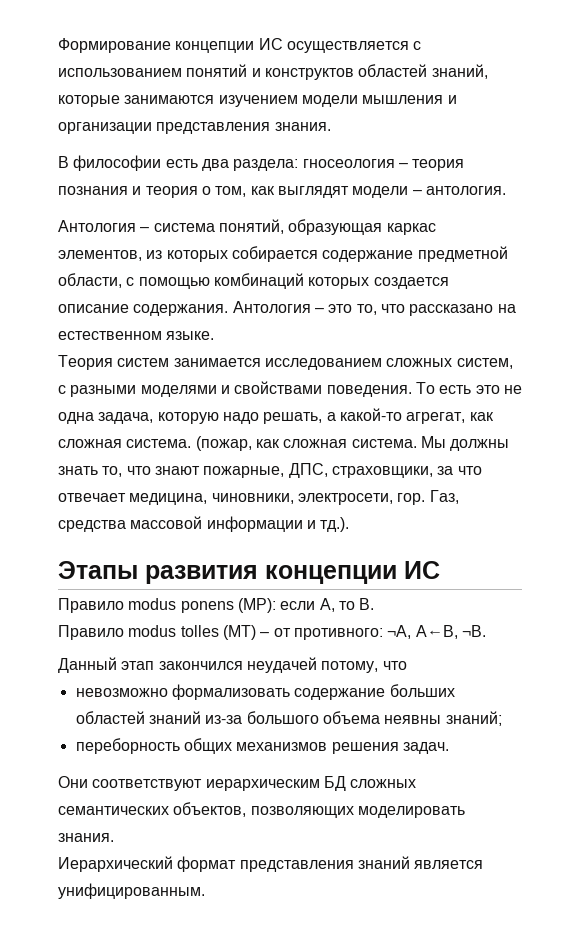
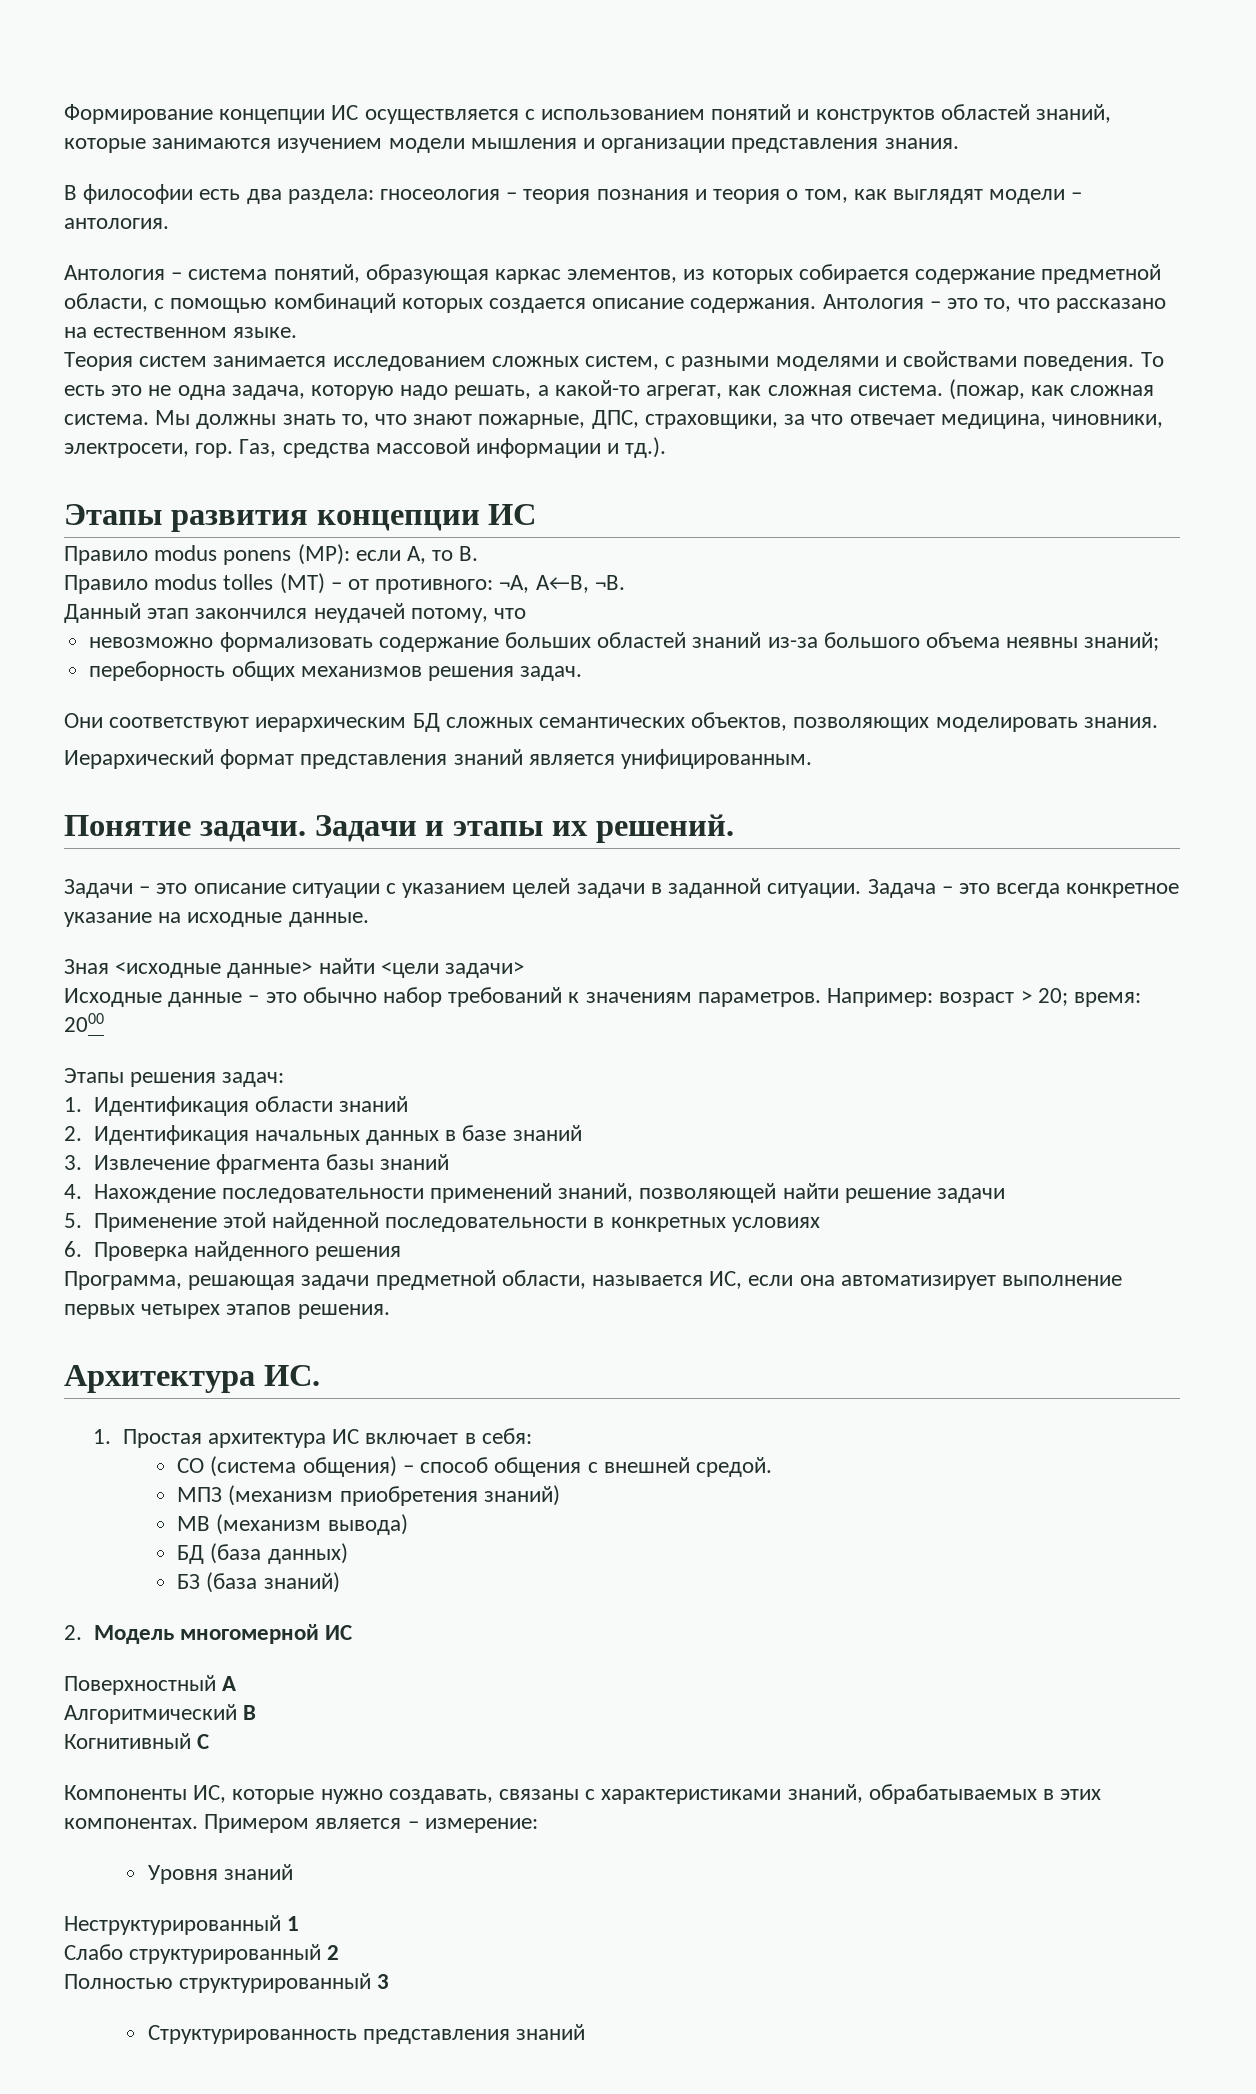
(205, 891) none -> [64,814,734,843] [64,878,1180,898] [64,912,369,927] [64,958,525,978] [64,987,1141,1007] [64,1013,104,1032] [64,1068,285,1087] [64,1096,408,1116] [64,1125,582,1145] [64,1154,450,1174] [64,1183,1005,1203] [64,1212,820,1232] [64,1241,401,1261] [64,1270,1123,1290] [64,1304,390,1319] [64,1365,320,1393] [93,1428,532,1448] [177,1456,772,1477] [177,1485,560,1506] [177,1514,408,1535] [177,1543,348,1564] [177,1572,340,1593] [64,1624,352,1644] [64,1675,237,1695] [64,1704,257,1724] [64,1733,210,1749] [64,1784,1102,1804] [64,1814,538,1833] [147,1864,294,1884] [64,1915,300,1935] [64,1944,340,1964] [64,1973,390,1993] [147,2024,586,2044] // Понятие задачи. Задачи и этапы их решений. // Задачи – это описание ситуации с указанием целей задачи в заданной ситуации. Задача – это всегда конкретное указание на исходные данные. // Зная <исходные данные> найти <цели задачи> // Исходные данные – это обычно набор требований к значениям параметров. Например: возраст > 20; время: 2000 // Этапы решения задач: // 1. Идентификация области знаний // 2. Идентификация начальных данных в базе знаний // 3. Извлечение фрагмента базы знаний // 4. Нахождение последовательности применений знаний, позволяющей найти решение задачи // 5. Применение этой найденной последовательности в конкретных условиях // 6. Проверка найденного решения // Программа, решающая задачи предметной области, называется ИС, если она автоматизирует выполнение первых четырех этапов решения. // Архитектура ИС. // 1. Простая архитектура ИС включает в себя: // СО (система общения) – способ общения с внешней средой. // МПЗ (механизм приобретения знаний) // МВ (механизм вывода) // БД (база данных) // БЗ (база знаний) // 2. Модель многомерной ИС // Поверхностный А // Алгоритмический В // Когнитивный С // Компоненты ИС, которые нужно создавать, связаны с характеристиками знаний, обрабатываемых в этих компонентах. Примером является – измерение: // Уровня знаний // Неструктурированный 1 // Слабо структурированный 2 // Полностью структурированный 3 // Структурированность представления знаний

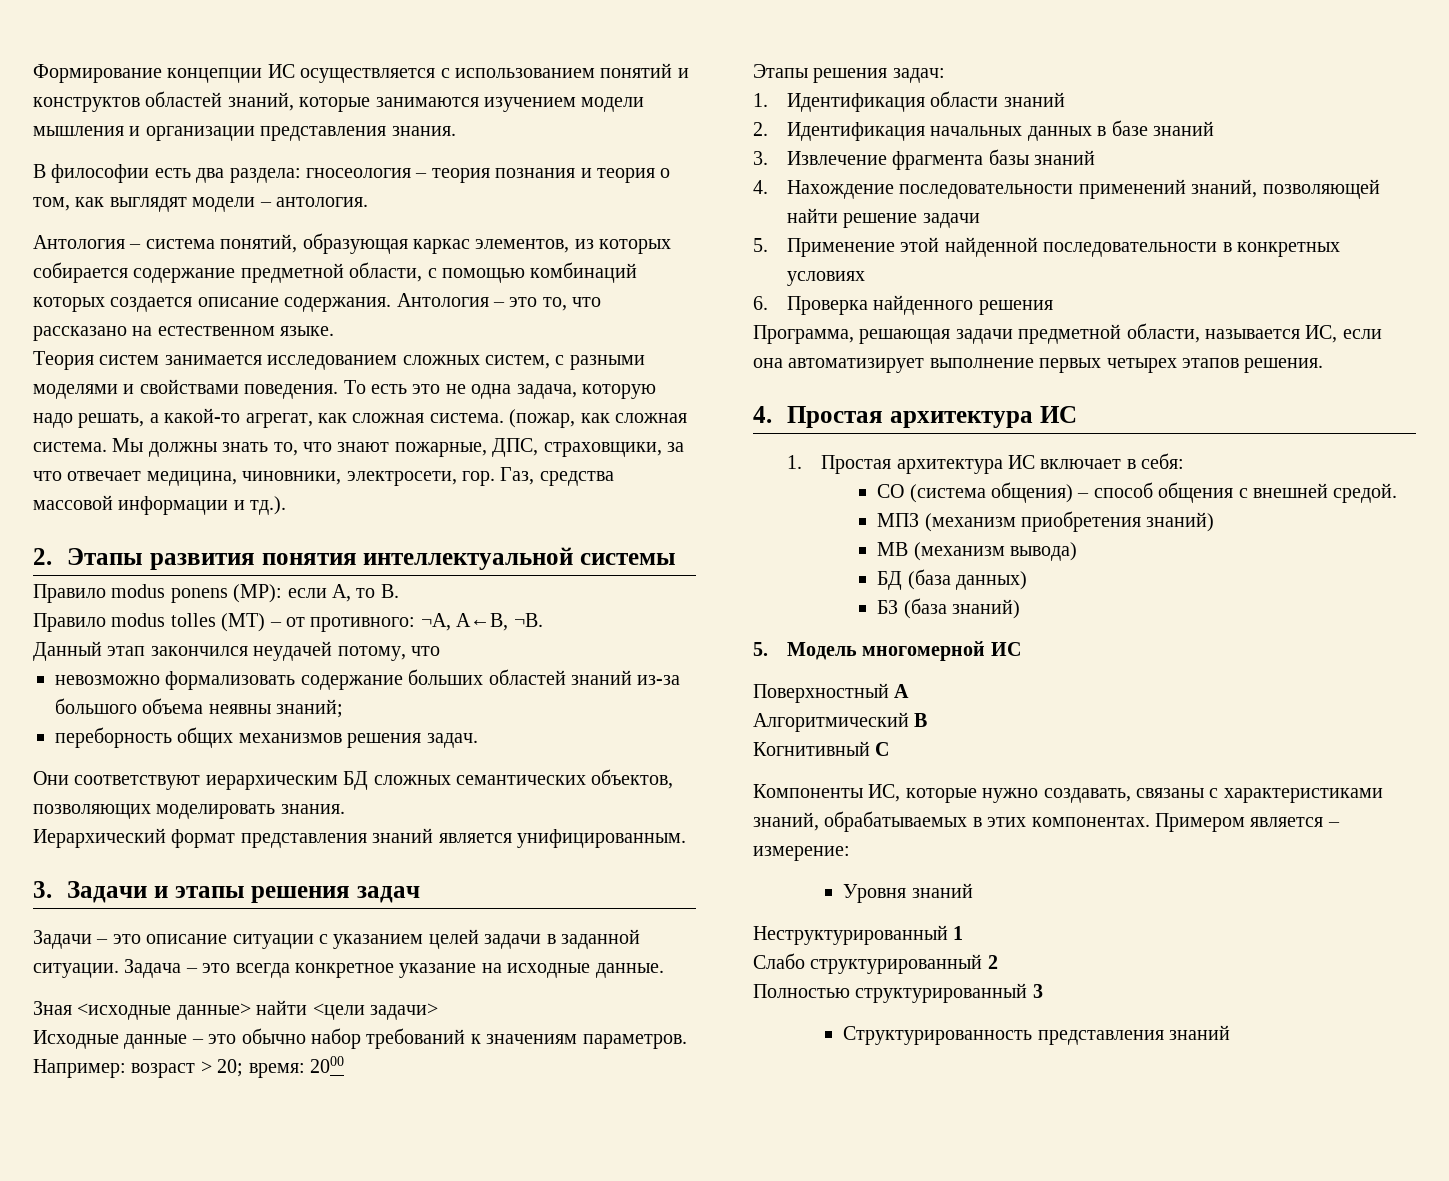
(667, 447) none -> [33,548,52,565] 2.
[316,504,537,531] концепции ИС -> [261,547,677,570] понятия интеллектуальной системы
[64,815,306,842] Понятие задачи. -> [33,881,52,898] 3.
[551,814,734,843] их решений. -> [251,886,421,903] решения задач
[64,1365,320,1393] Архитектура ИС. -> [753,406,1077,428] 4. Простая архитектура ИС
[64,1625,82,1640] 2. -> [753,642,768,656] 5.

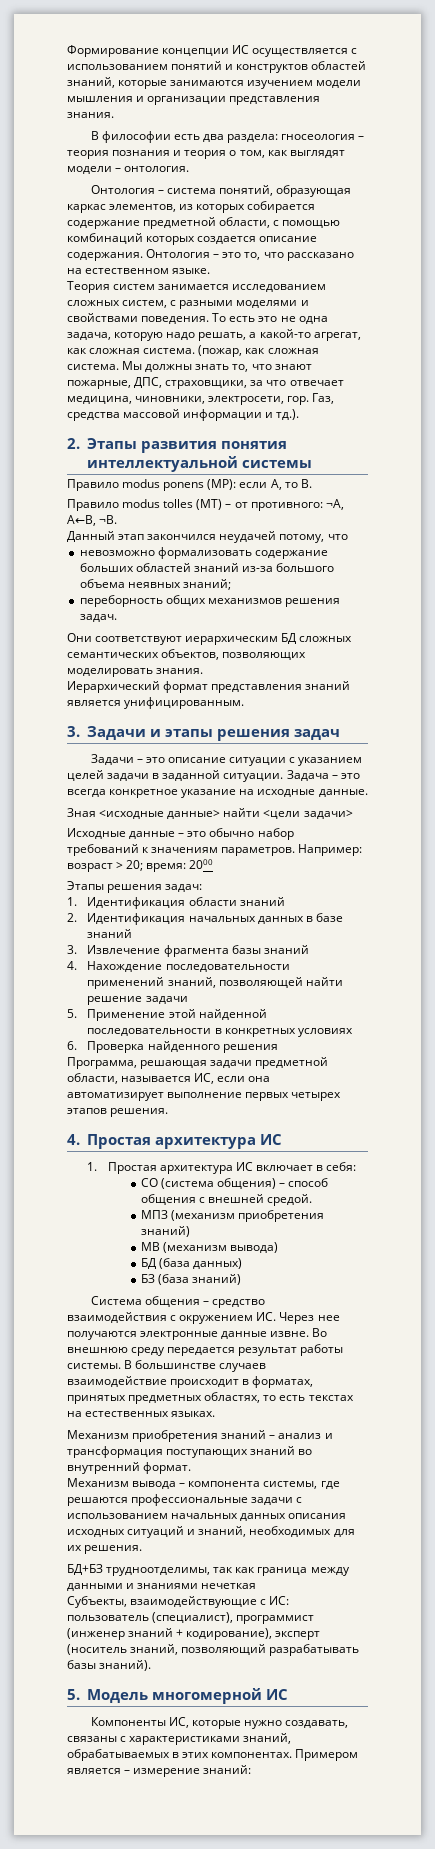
[276,197,368,207] [33,235,125,249] антология. // Антология -> [124,166,190,172] [90,185,155,194] онтология. // Онтология
[396,293,489,307] Антология -> [146,249,211,258] Онтология
[208,704,271,714] неявны -> [127,582,181,588] неявных
[753,641,1021,661] [753,683,910,703] [753,712,928,732] [753,741,890,756] 5. Модель многомерной ИС // Поверхностный А // Алгоритмический В // Когнитивный С -> [90,1296,265,1308] [67,1312,340,1324] [67,1328,328,1340] [67,1344,344,1356] [67,1360,267,1372] [67,1376,314,1388] [67,1392,354,1404] [67,1411,216,1417] [67,1430,333,1442] [67,1446,313,1458] [67,1462,192,1474] [67,1478,340,1489] [67,1494,303,1506] [67,1513,347,1521] [67,1526,355,1538] [67,1545,143,1554] [67,1564,350,1576] [67,1583,257,1591] [67,1596,290,1608] [67,1612,315,1624] [67,1628,321,1640] [67,1644,360,1656] [67,1660,152,1671] [67,1688,289,1704] Система общения – средство взаимодействия с окружением ИС. Через нее получаются электронные данные извне. Во внешнюю среду передается результат работы системы. В большинстве случаев взаимодействие происходит в форматах, принятых предметных областях, то есть текстах на естественных языках. // Механизм приобретения знаний – анализ и трансформация поступающих знаний во внутренний формат. // Механизм вывода – компонента системы, где решаются профессиональные задачи с использованием начальных данных описания исходных ситуаций и знаний, необходимых для их решения. // БД+БЗ трудноотделимы, так как граница между данными и знаниями нечеткая // Субъекты, взаимодействующие с ИС: пользователь (специалист), программист (инженер знаний + кодирование), эксперт (носитель знаний, позволяющий разрабатывать базы знаний). // 5. Модель многомерной ИС
[753,846,850,861] [843,883,973,903] [753,925,964,945] [753,953,998,974] [753,983,1043,1003] [843,1025,1230,1045] измерение: // Уровня знаний // Неструктурированный 1 // Слабо структурированный 2 // Полностью структурированный 3 // Структурированность представления знаний -> [133,1765,252,1777] измерение знаний:

